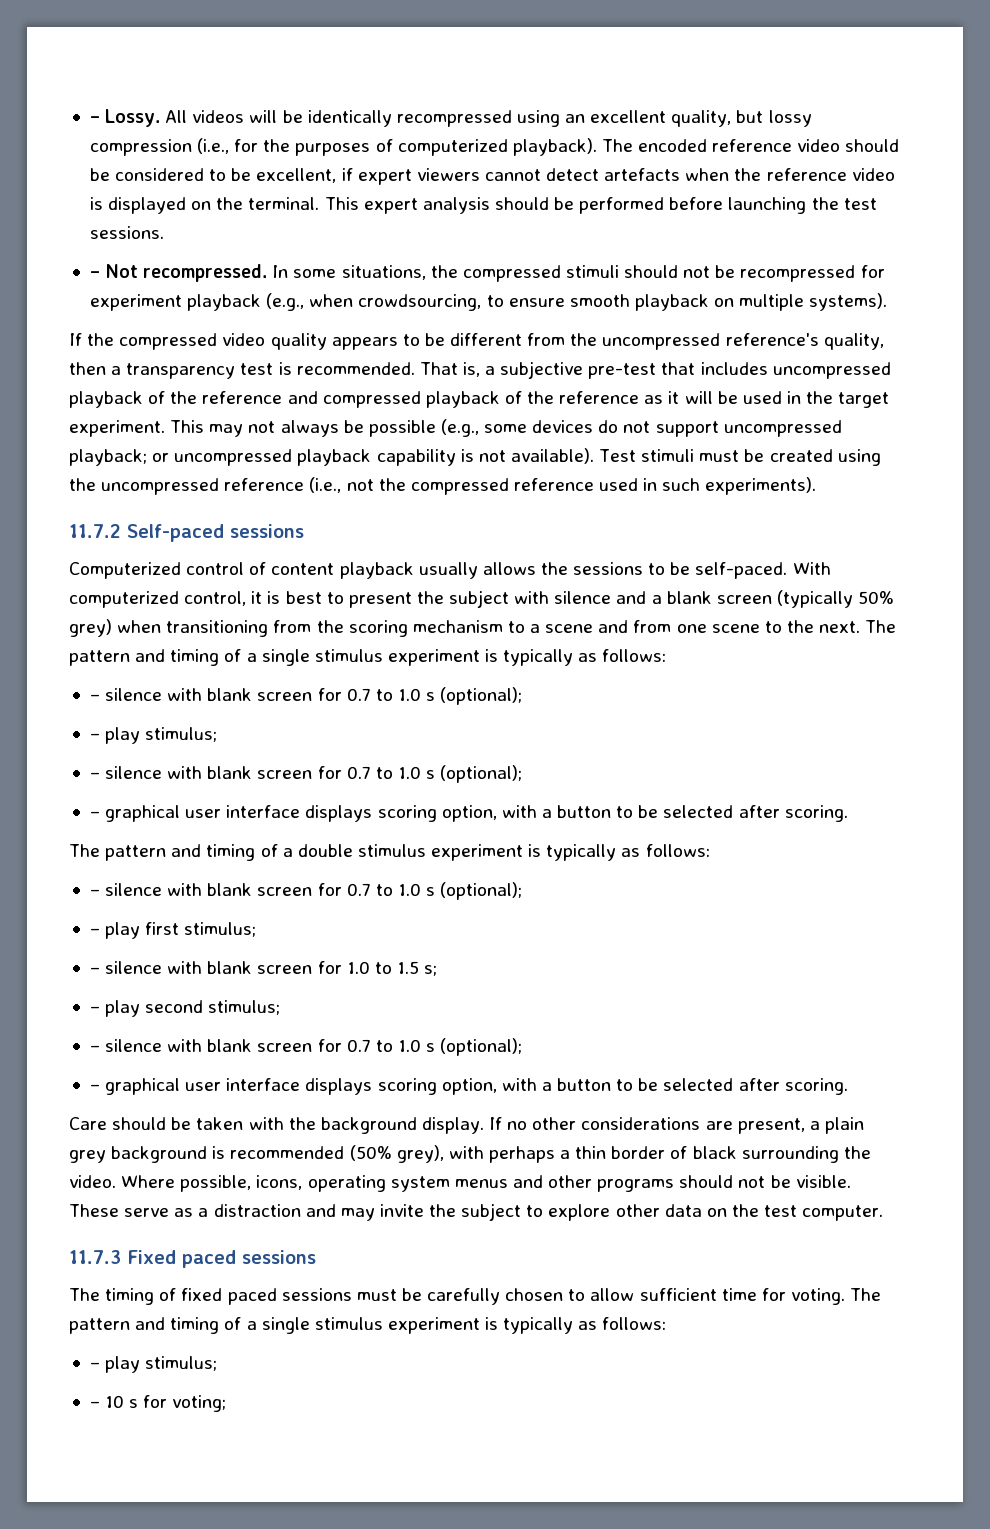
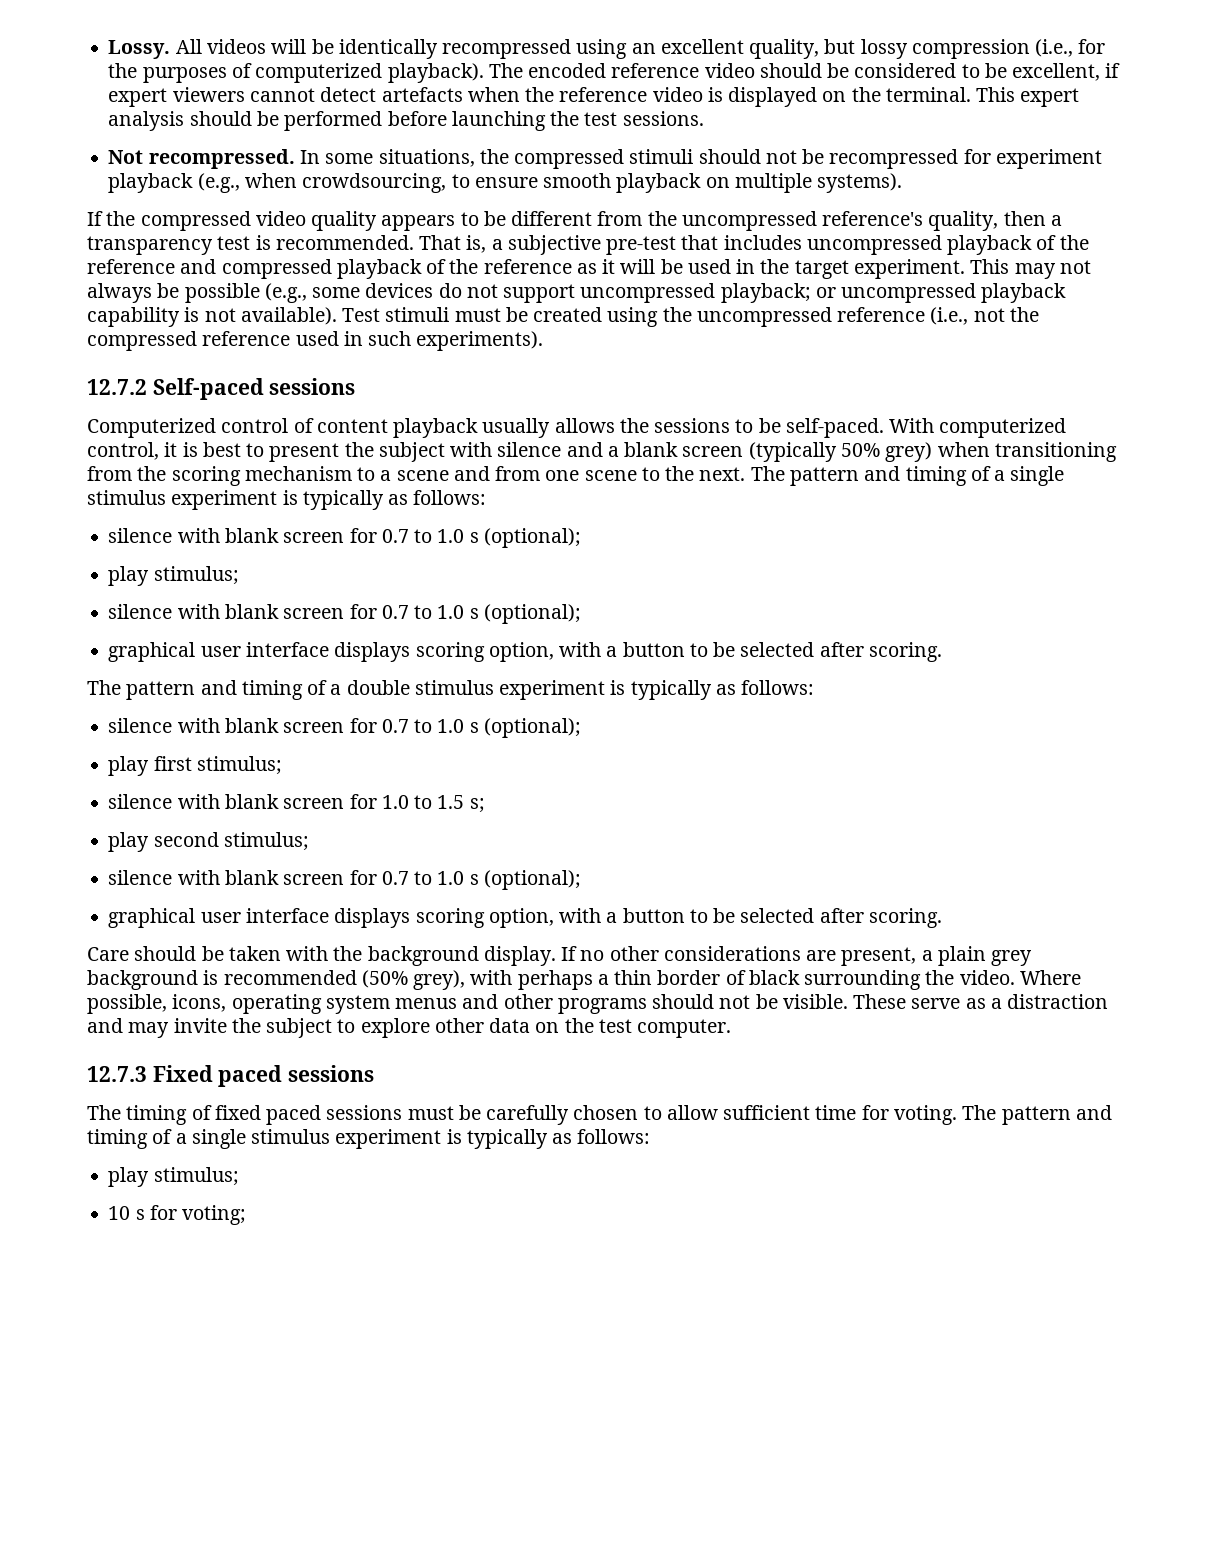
[89,116,100,123] – -> (108, 49) none
[89,271,100,278] – -> (704, 118) none
[69,524,121,538] 11.7.2 -> [87,379,147,395] 12.7.2
[89,694,100,701] – -> (487, 497) none
[89,727,218,744] [89,772,100,779] – play stimulus; // – -> [108,566,239,586] play stimulus; //
[89,811,100,818] – -> (581, 614) none
[89,889,100,896] – -> (815, 687) none
[89,928,100,935] – -> (581, 728) none
[89,967,100,974] – -> (282, 765) none
[89,1006,100,1013] – -> (485, 805) none
[89,1045,100,1052] – -> (309, 841) none
[89,1084,100,1091] – -> (581, 880) none
[69,1250,121,1264] 11.7.3 -> [87,1066,147,1082] 12.7.3
[89,1356,218,1373] [89,1401,100,1408] – play stimulus; // – -> [108,1167,239,1187] play stimulus; //

